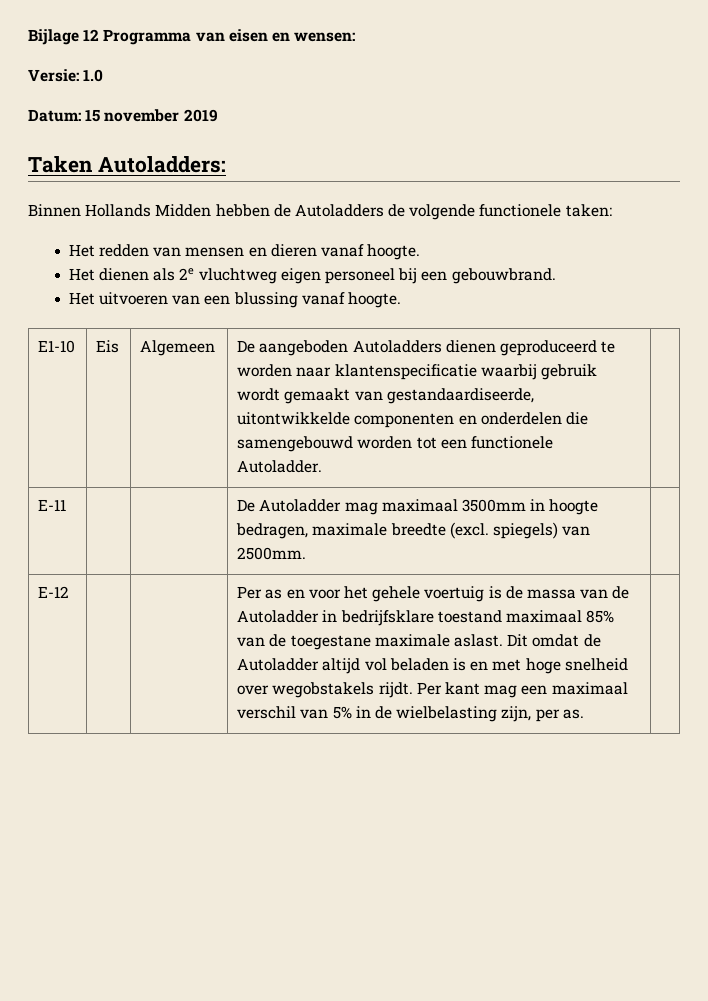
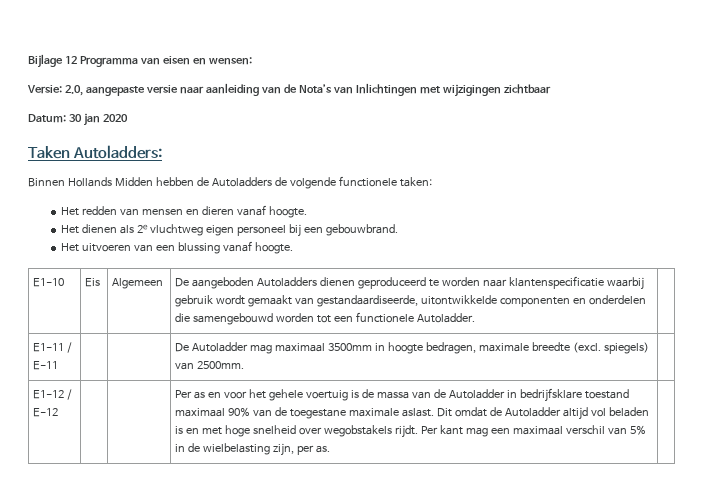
[83,69,104,82] [28,109,218,122] 1.0 // Datum: 15 november 2019 -> [64,83,551,97] [28,113,128,126] 2.0, aangepaste versie naar aanleiding van de Nota’s van Inlichtingen met wijzigingen zichtbaar // Datum: 30 jan 2020
(323, 466) none -> [33,342,73,353] E1-11 /
(307, 553) none -> [33,389,73,400] E1-12 /
[586,610,615,623] 85% -> [228,407,251,417] 90%

